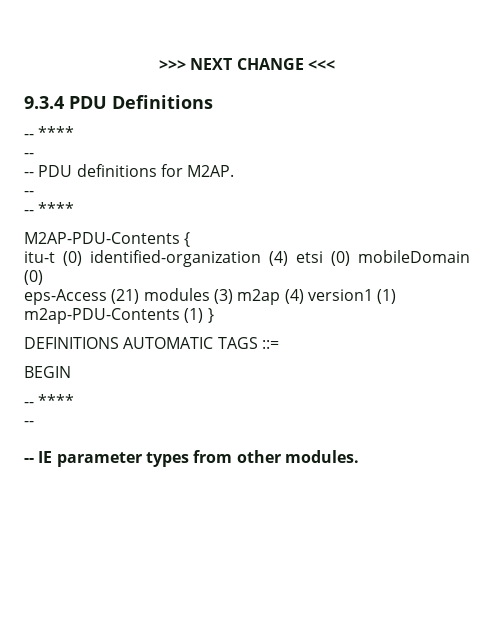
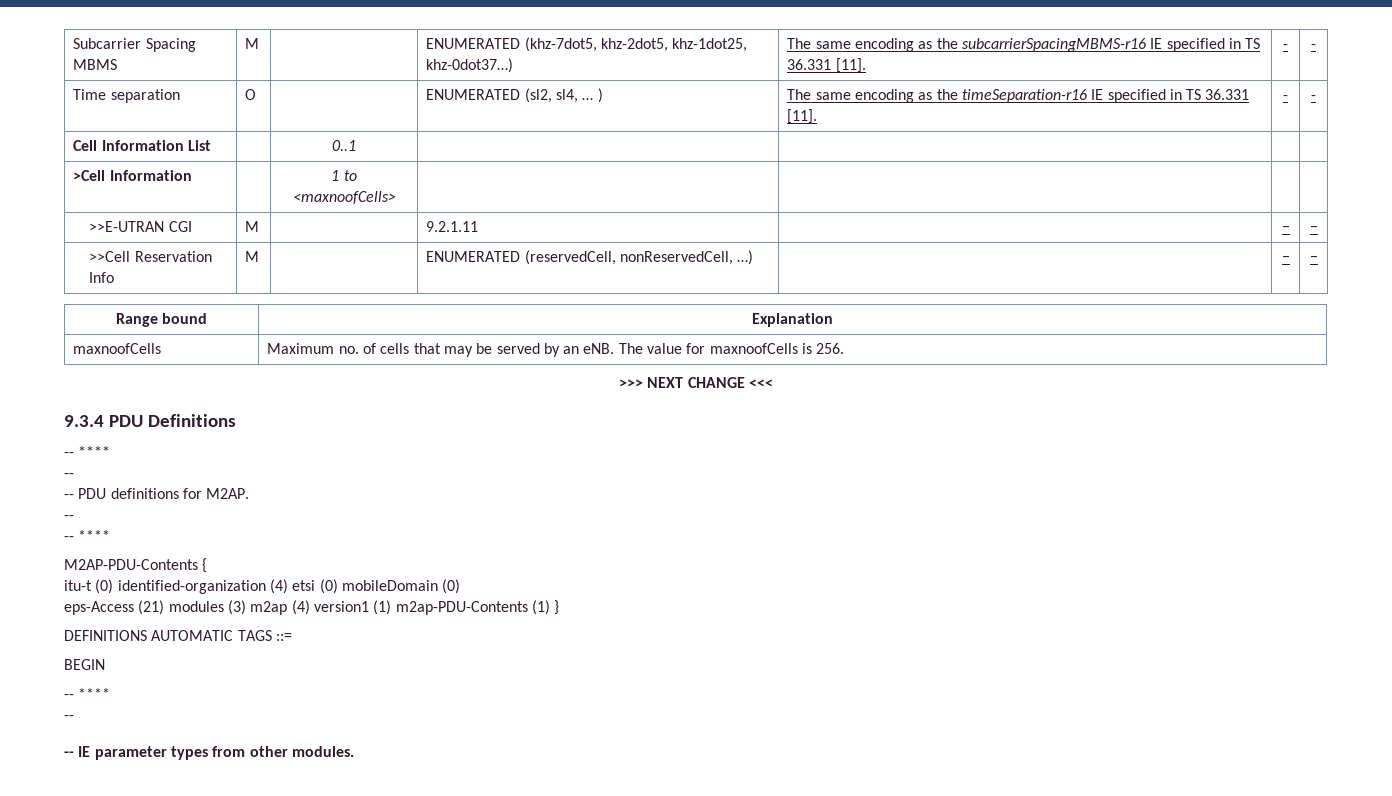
(159, 65) none -> [73,38,196,52] [73,59,118,70] [245,38,260,49] [426,37,748,52] [426,58,514,73] [787,38,1261,52] [787,58,866,73] [1283,44,1288,49] [1311,44,1316,49] [73,89,180,103] [245,89,257,100] [426,88,603,103] [787,89,1250,103] [787,109,818,124] [1283,95,1288,100] [1311,95,1316,100] [73,140,211,151] [332,140,356,151] [73,170,192,181] [331,170,357,181] [292,191,396,204] [89,221,192,232] [245,221,260,232] [426,221,479,232] [1281,226,1290,232] [1309,226,1318,232] [89,251,212,262] [89,272,115,283] [245,251,260,262] [426,250,754,265] [1281,256,1290,262] [1309,256,1318,262] [115,313,208,327] [752,313,833,327] [73,343,162,354] [267,343,845,357] Subcarrier Spacing MBMS | M | | ENUMERATED (khz-7dot5, khz-2dot5, khz-1dot25, khz-0dot37…) | The same encoding as the subcarrierSpacingMBMS-r16 IE specified in TS 36.331 [11]. | - | - // Time separation | O | | ENUMERATED (sl2, sl4, … ) | The same encoding as the timeSeparation-r16 IE specified in TS 36.331 [11]. | - | - // Cell Information List | | 0..1 | | | | // >Cell Information | | 1 to <maxnoofCells> | | | | // >>E-UTRAN CGI | M | | 9.2.1.11 | | − | − // >>Cell Reservation Info | M | | ENUMERATED (reservedCell, nonReservedCell, …) | | − | − // Range bound | Explanation // maxnoofCells | Maximum no. of cells that may be served by an eNB. The value for maxnoofCells is 256. //

